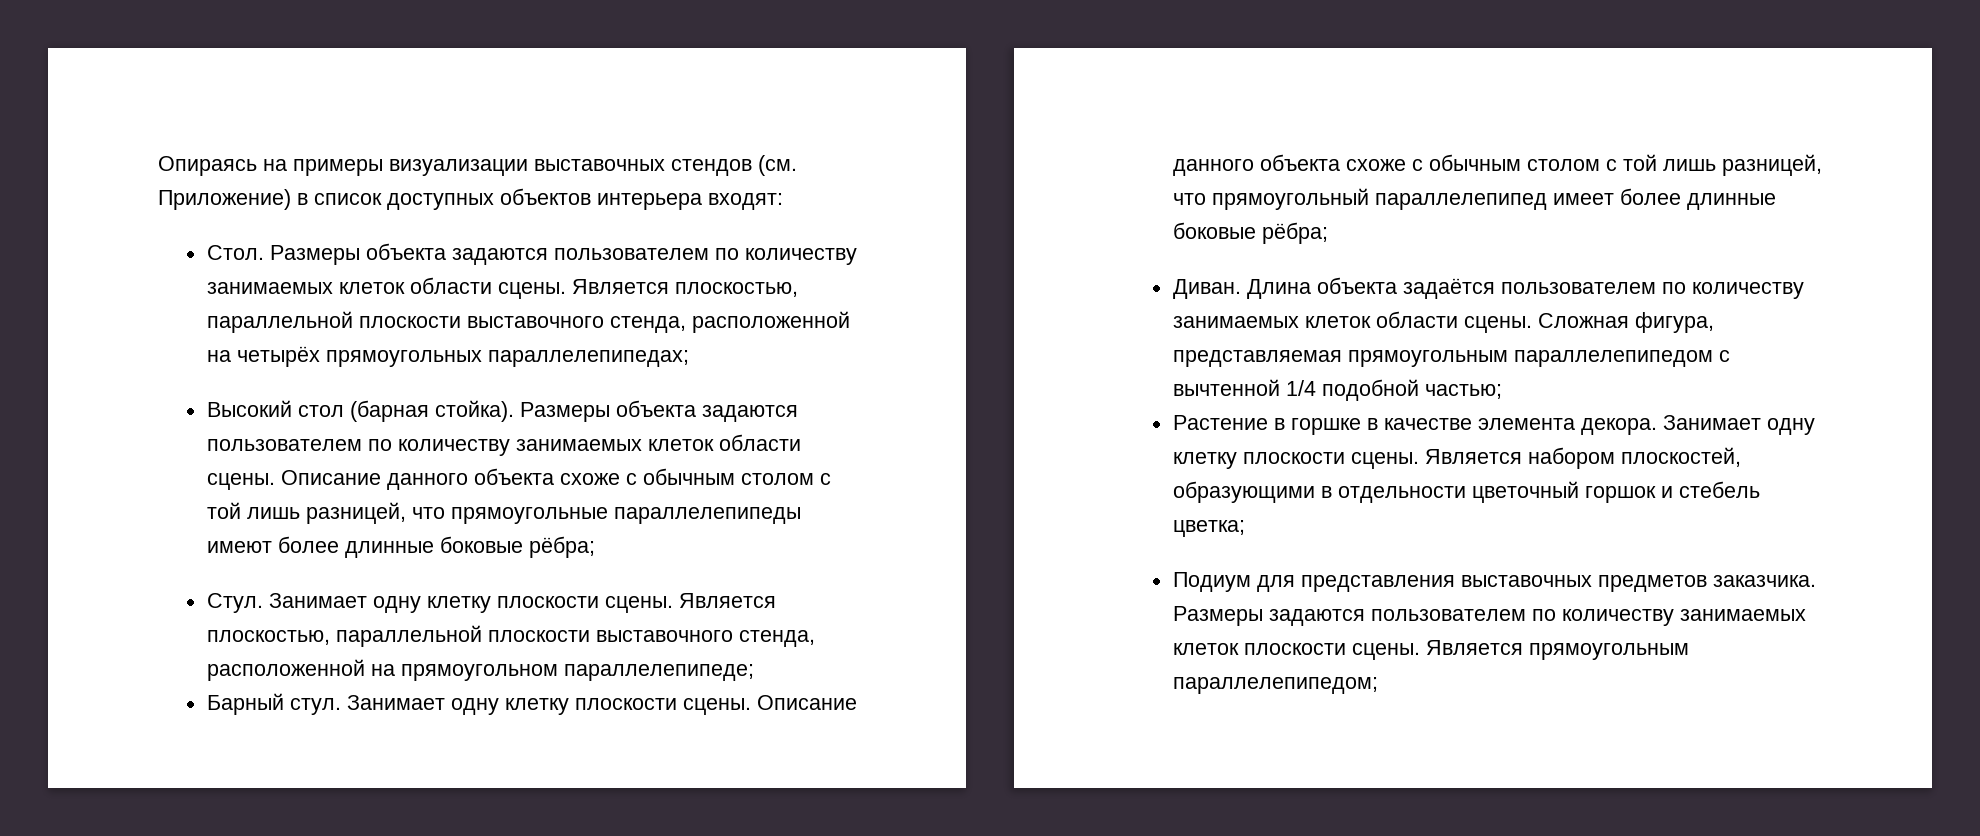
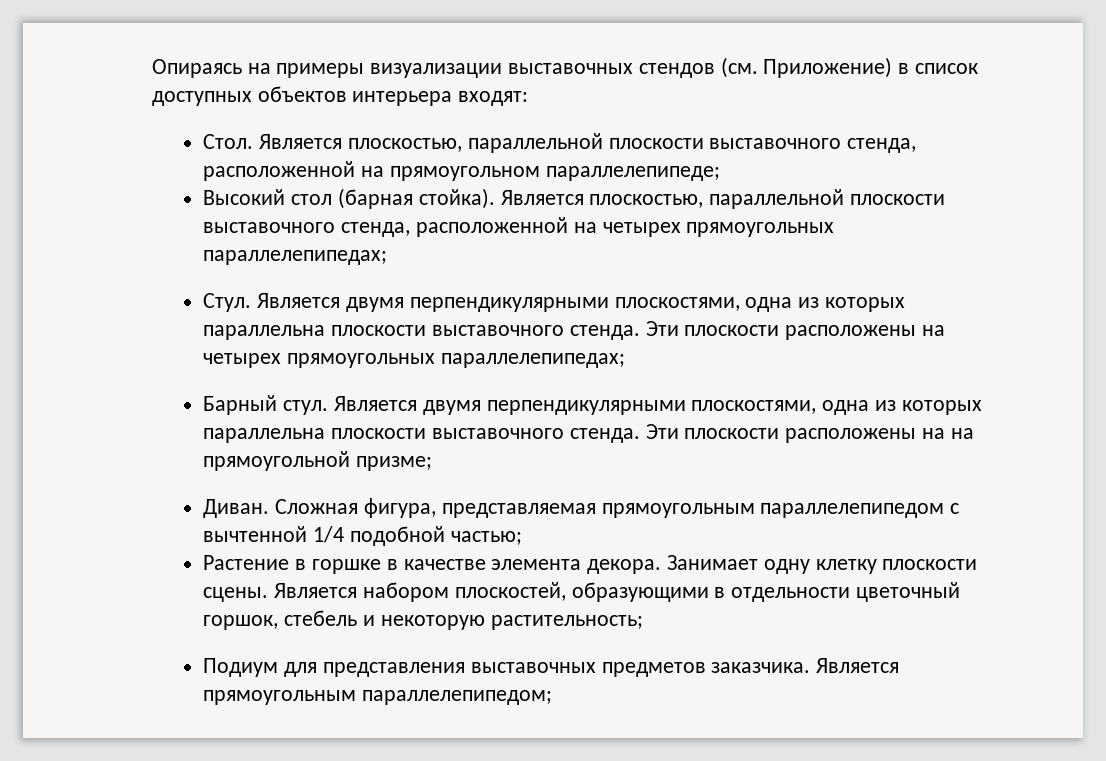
[269,243,857,265] [206,277,798,299] [206,311,850,333] [206,346,689,367] [206,400,798,422] [206,434,801,456] [206,468,831,490] [206,502,801,524] [206,536,595,558] [206,593,673,613] Размеры объекта задаются пользователем по количеству занимаемых клеток области сцены. Является плоскостью, параллельной плоскости выставочного стенда, расположенной на четырёх прямоугольных параллелепипедах; // Высокий стол (барная стойка). Размеры объекта задаются пользователем по количеству занимаемых клеток области сцены. Описание данного объекта схоже с обычным столом с той лишь разницей, что прямоугольные параллелепипеды имеют более длинные боковые рёбра; // Стул. Занимает одну клетку плоскости сцены. -> (254, 141) none
[206,693,857,715] [1172,154,1822,176] [1172,188,1776,210] [1172,222,1328,244] [1172,277,1804,299] [1172,311,1532,333] Барный стул. Занимает одну клетку плоскости сцены. Описание данного объекта схоже с обычным столом с той лишь разницей, что прямоугольный параллелепипед имеет более длинные боковые рёбра; // Диван. Длина объекта задаётся пользователем по количеству занимаемых клеток области сцены. -> [203,188,945,209] [203,217,835,237] [203,250,388,265] [203,293,905,312] [203,321,945,340] [203,353,625,368] [203,395,982,415] [203,424,974,443] [203,451,433,471] [203,499,270,518] Высокий стол (барная стойка). Является плоскостью, параллельной плоскости выставочного стенда, расположенной на четырех прямоугольных параллелепипедах; // Стул. Является двумя перпендикулярными плоскостями, одна из которых параллельна плоскости выставочного стенда. Эти плоскости расположены на четырех прямоугольных параллелепипедах; // Барный стул. Является двумя перпендикулярными плоскостями, одна из которых параллельна плоскости выставочного стенда. Эти плоскости расположены на на прямоугольной призме; // Диван.
[1584,481,1760,503] [1172,520,1245,537] горшок и стебель цветка; -> [203,610,643,630] горшок, стебель и некоторую растительность;
[1172,606,1806,626] [1172,643,1420,660] Размеры задаются пользователем по количеству занимаемых клеток плоскости сцены. -> (811, 667) none

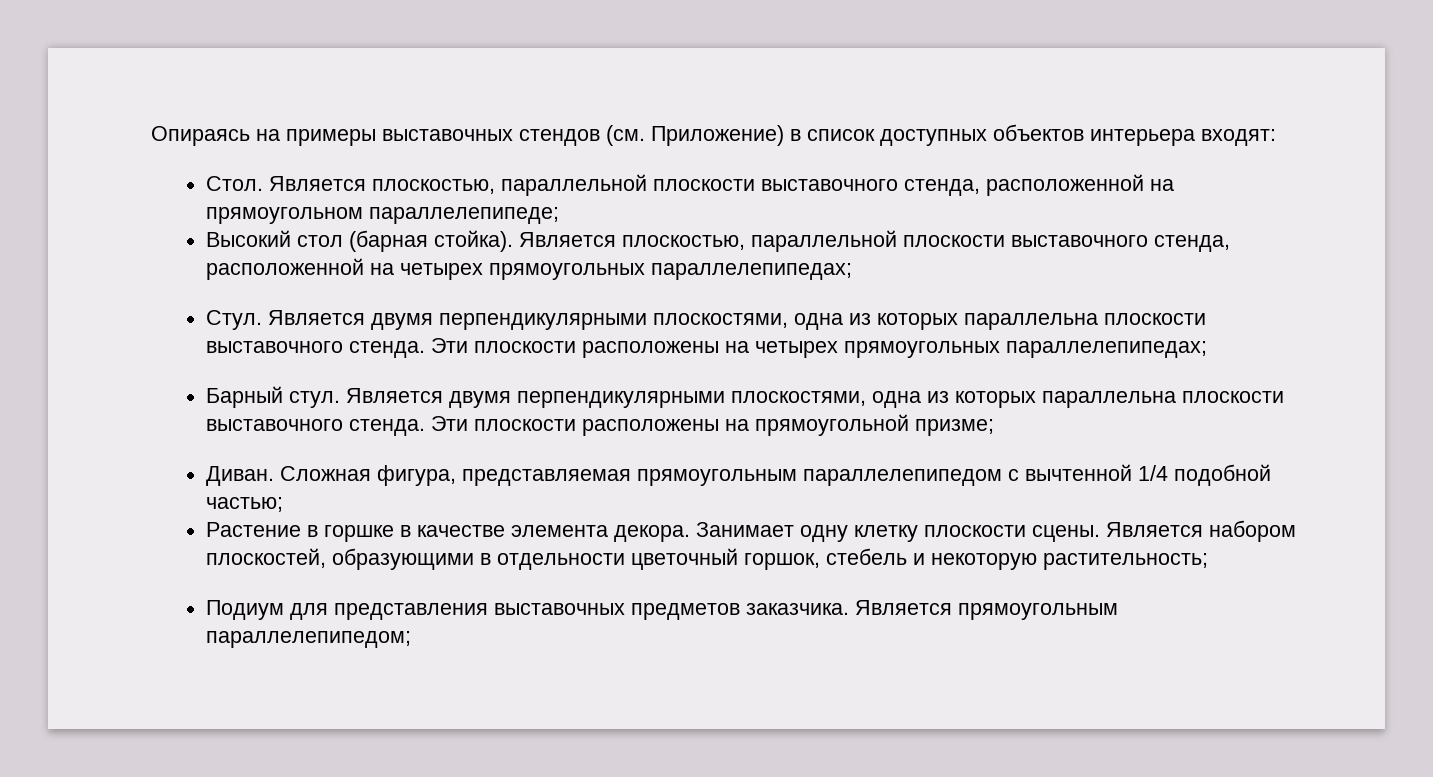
[370,63,503,78] визуализации -> (377, 137) none
[950,428,974,439] на -> (750, 425) none

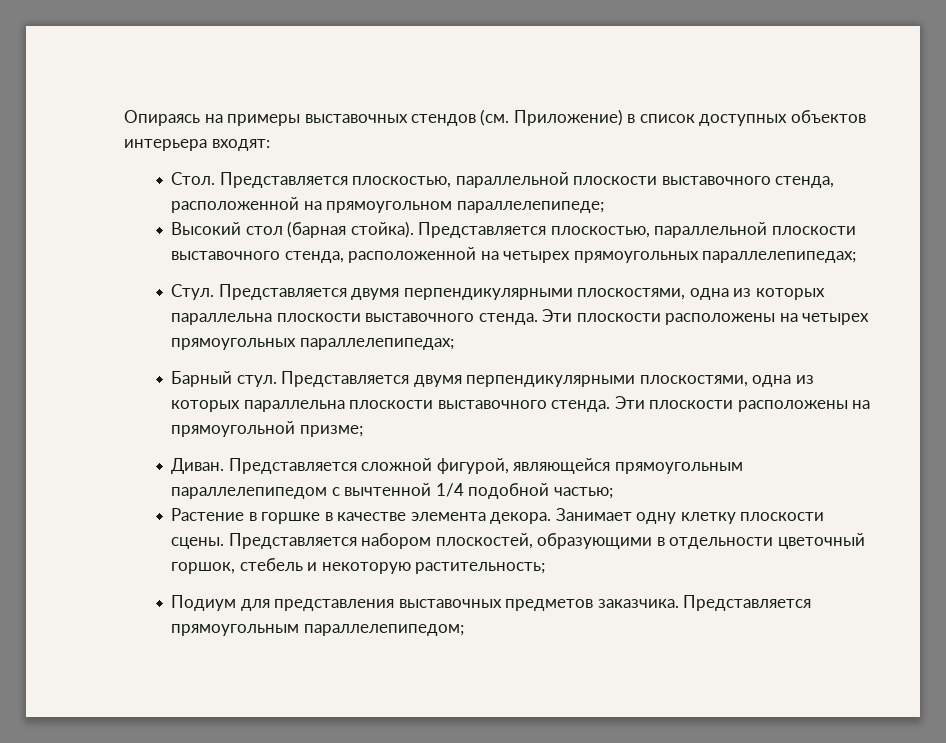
[269,176,367,191] Является -> [219,172,348,188] Представляется
[519,232,617,247] Является -> [418,222,547,238] Представляется
[268,310,366,325] Является -> [218,284,347,300] Представляется
[346,388,444,403] Является -> [281,371,410,387] Представляется
[280,465,632,486] Сложная фигура, представляемая -> [228,458,611,474] Представляется сложной фигурой, являющейся
[1106,522,1204,537] Является -> [228,533,357,549] Представляется
[855,600,953,615] Является -> [683,595,812,611] Представляется

